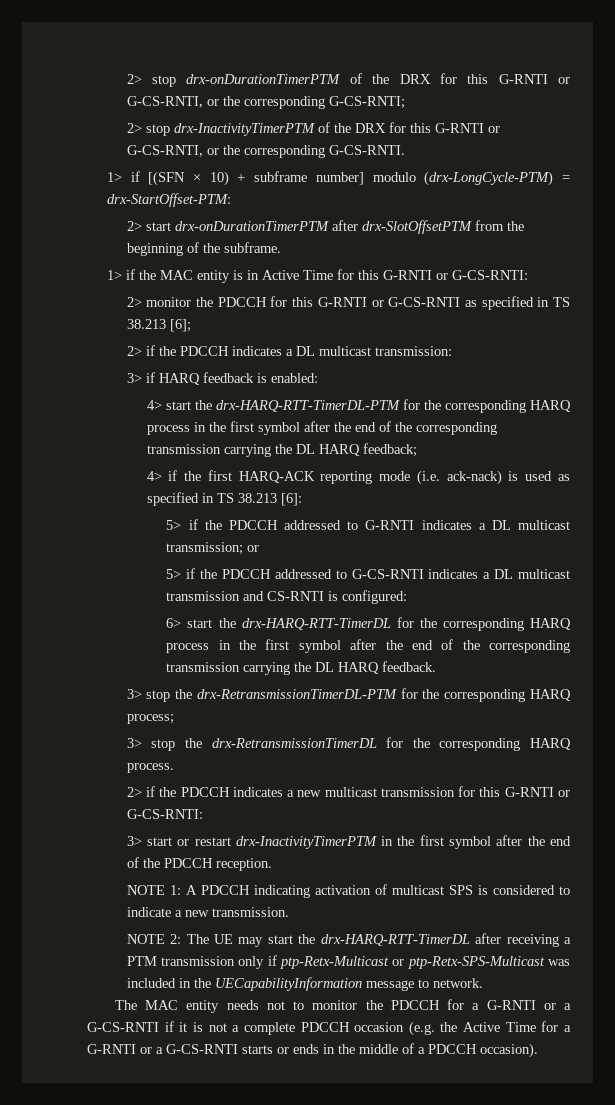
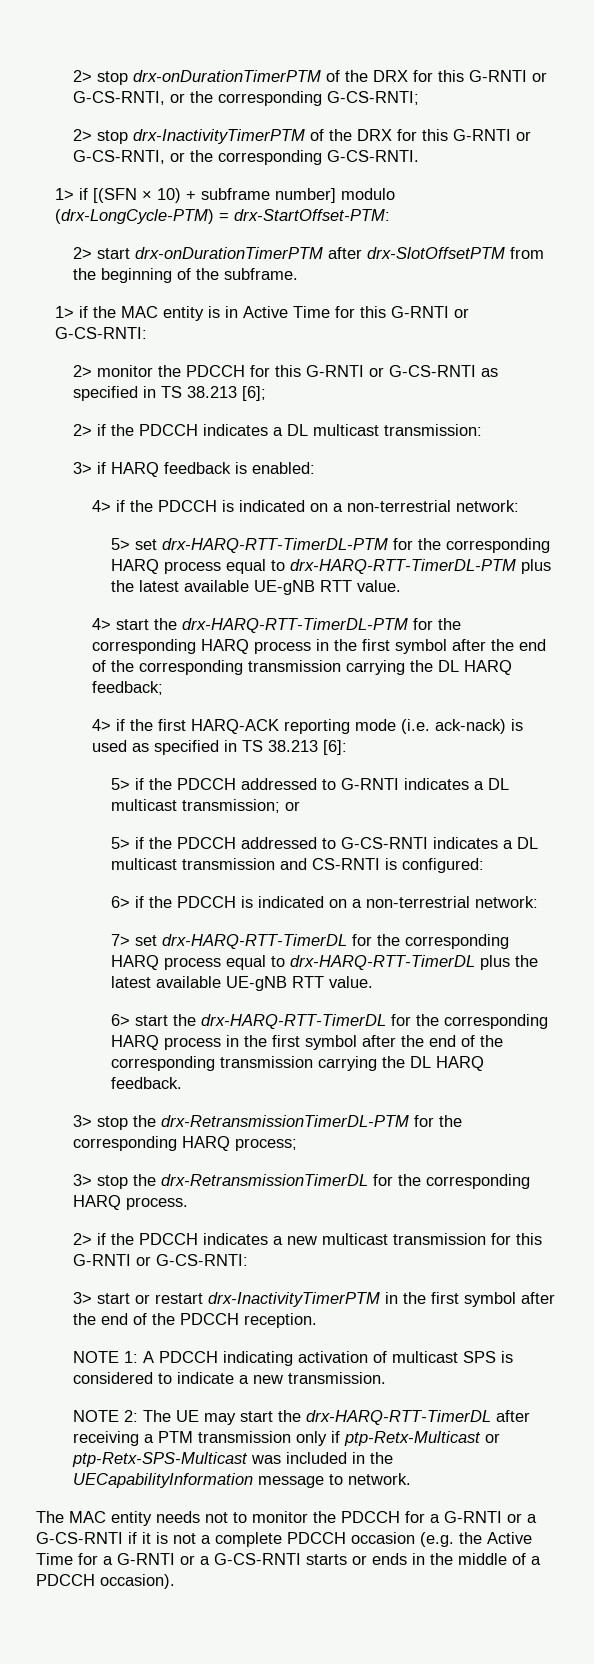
(318, 378) none -> [92,500,520,512] [110,538,550,553] [110,559,551,574] [110,580,401,595] // 4> if the PDCCH is indicated on a non-terrestrial network: // 5> set drx-HARQ-RTT-TimerDL-PTM for the corresponding HARQ process equal to drx-HARQ-RTT-TimerDL-PTM plus the latest available UE-gNB RTT value.
(408, 597) none -> [110,896,538,908] [110,934,509,949] [110,955,538,970] [110,976,373,991] // 6> if the PDCCH is indicated on a non-terrestrial network: // 7> set drx-HARQ-RTT-TimerDL for the corresponding HARQ process equal to drx-HARQ-RTT-TimerDL plus the latest available UE-gNB RTT value.

